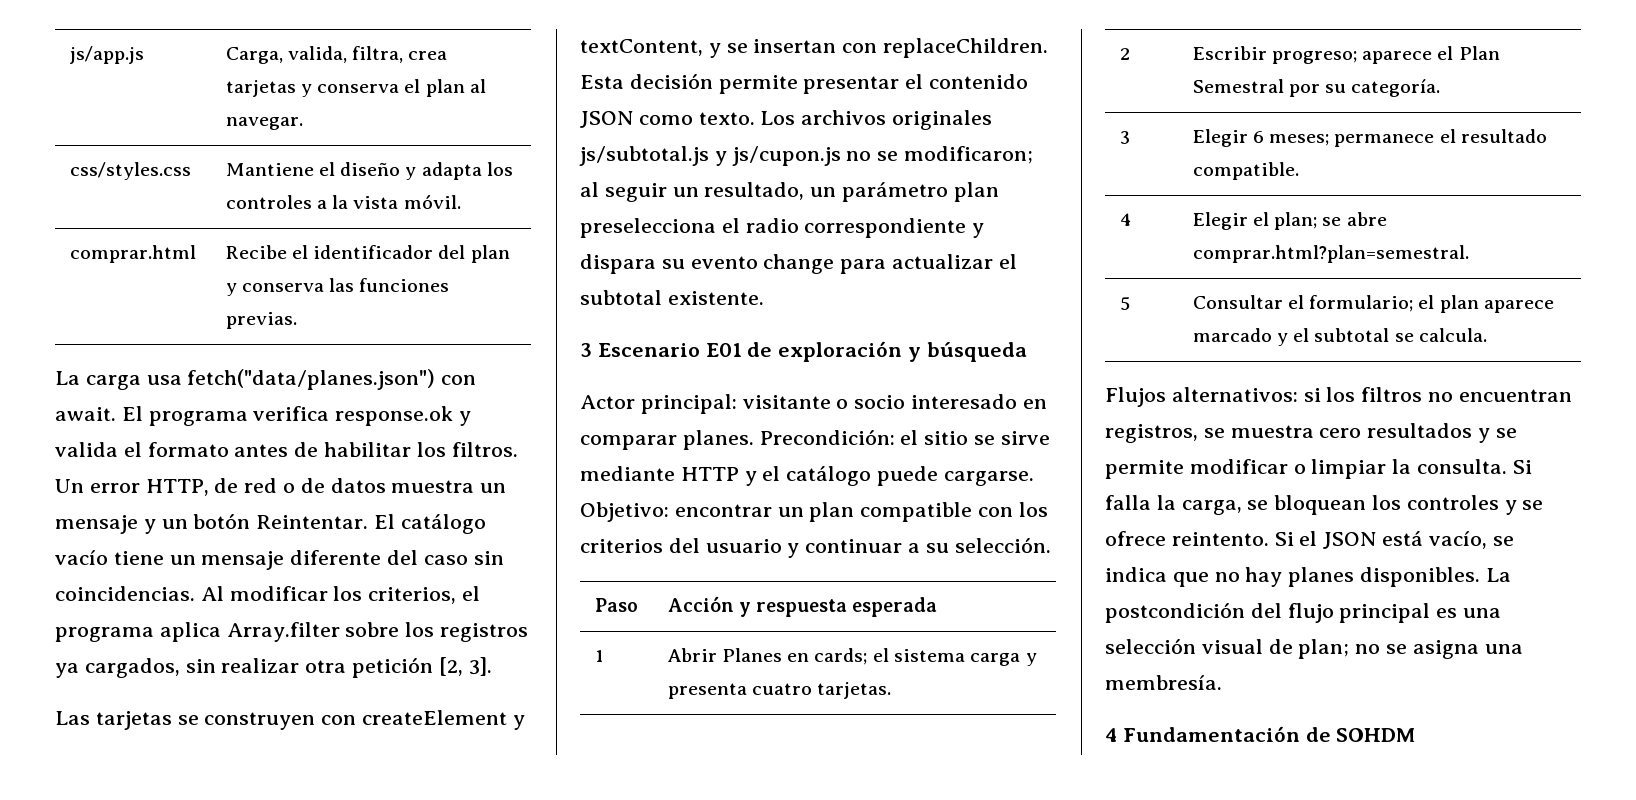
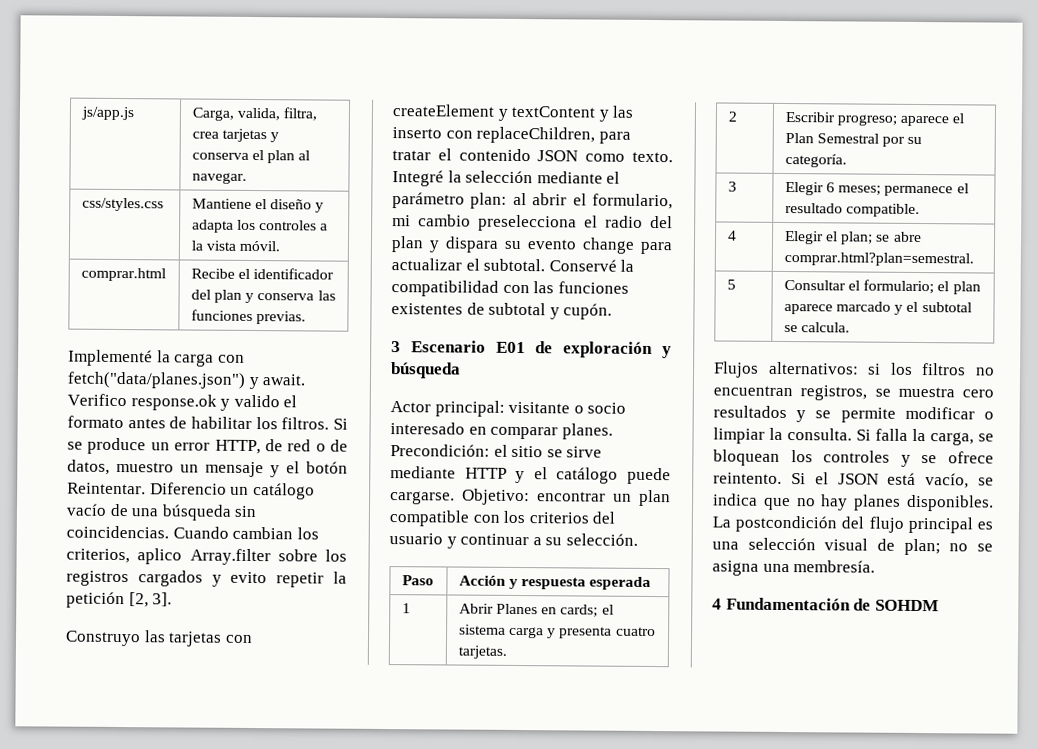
[55,369,477,390] [55,406,330,426] La carga usa fetch("data/planes.json") con await. El programa verifica -> [68,349,245,367] [67,371,306,390] [67,393,127,407] Implementé la carga con fetch("data/planes.json") y await. Verifico
[55,442,118,457] valida -> [233,394,280,408] valido
[55,479,84,493] Un -> [332,418,348,430] [67,437,170,455] Si se produce un
[330,478,475,493] datos muestra -> [67,459,174,475] datos, muestro
[161,519,188,529] un -> [286,461,300,474] el
[374,514,486,534] [55,550,504,570] [55,586,481,604] [55,622,529,642] [55,657,492,678] [55,710,525,730] [580,38,1049,58] [580,73,900,94] El catálogo vacío tiene un mensaje diferente del caso sin coincidencias. Al modificar los criterios, el programa aplica Array.filter sobre los registros ya cargados, sin realizar otra petición [2, 3]. // Las tarjetas se construyen con createElement y textContent, y se insertan con replaceChildren. Esta decisión permite presentar -> [149,482,315,500] [66,503,258,521] [66,525,319,540] [66,548,347,566] [66,570,348,588] [66,591,173,609] [65,630,253,647] [392,104,635,122] [392,126,631,144] [392,150,431,161] Diferencio un catálogo vacío de una búsqueda sin coincidencias. Cuando cambian los criterios, aplico Array.filter sobre los registros cargados y evito repetir la petición [2, 3]. // Construyo las tarjetas con createElement y textContent y las inserto con replaceChildren, para tratar
[760,110,993,130] [579,146,1034,166] [580,182,999,202] Los archivos originales js/subtotal.js y js/cupon.js no se modificaron; al seguir un resultado, un parámetro plan -> [392,170,621,187] [392,192,673,210] [392,214,471,227] Integré la selección mediante el parámetro plan: al abrir el formulario, mi cambio
[804,218,967,238] correspondiente -> [650,215,673,229] [391,236,424,253] del plan
[580,290,764,305] subtotal existente. -> [483,258,635,272] [391,280,629,297] [391,302,613,320] subtotal. Conservé la compatibilidad con las funciones existentes de subtotal y cupón.

